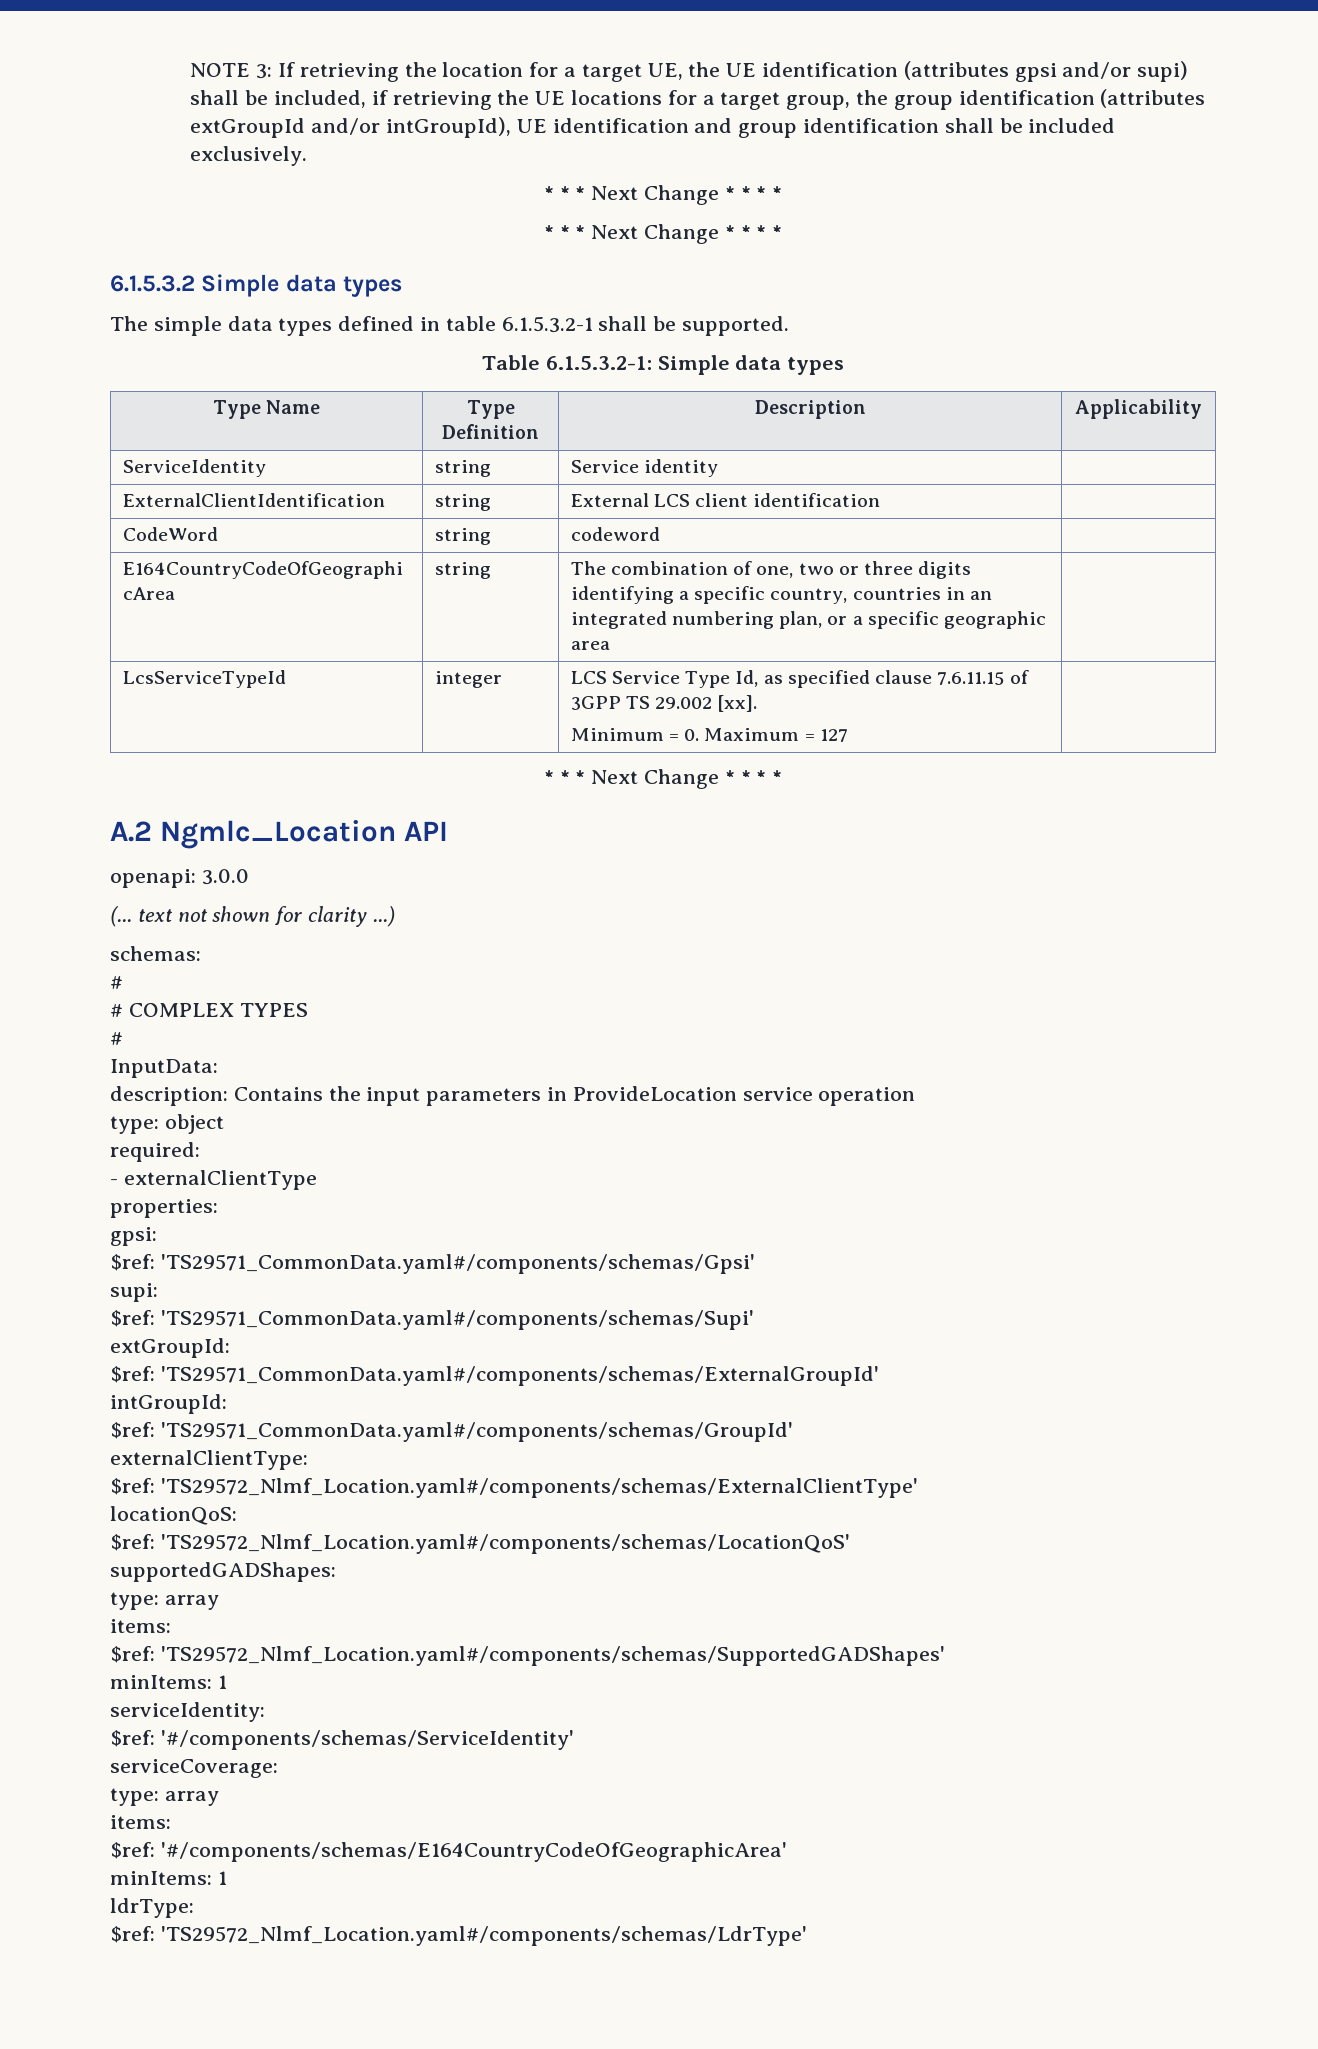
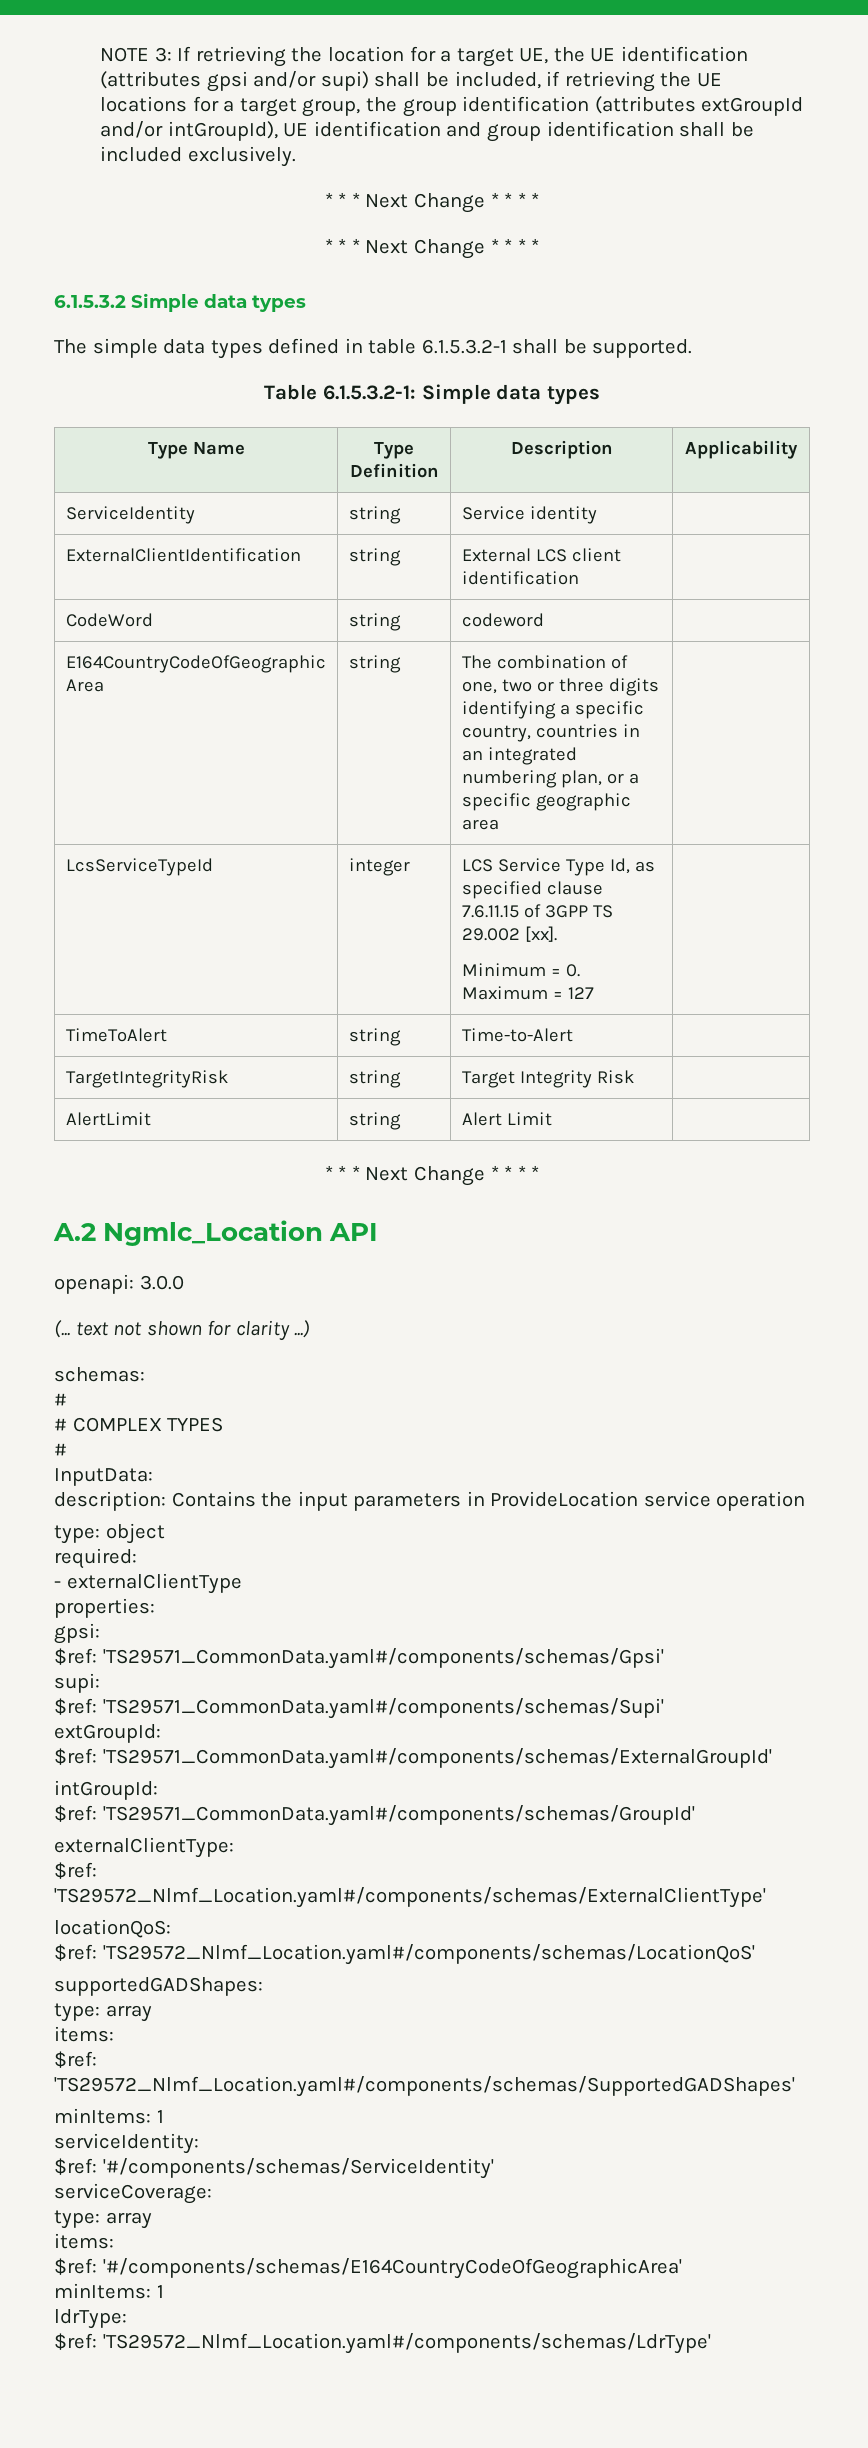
(848, 735) none -> [65,1028,167,1042] [348,1028,401,1046] [461,1028,573,1042] [65,1070,228,1088] [348,1070,401,1088] [461,1070,634,1088] [65,1112,151,1126] [348,1112,401,1130] [461,1112,552,1126] // TimeToAlert | string | Time-to-Alert | // TargetIntegrityRisk | string | Target Integrity Risk | // AlertLimit | string | Alert Limit |

